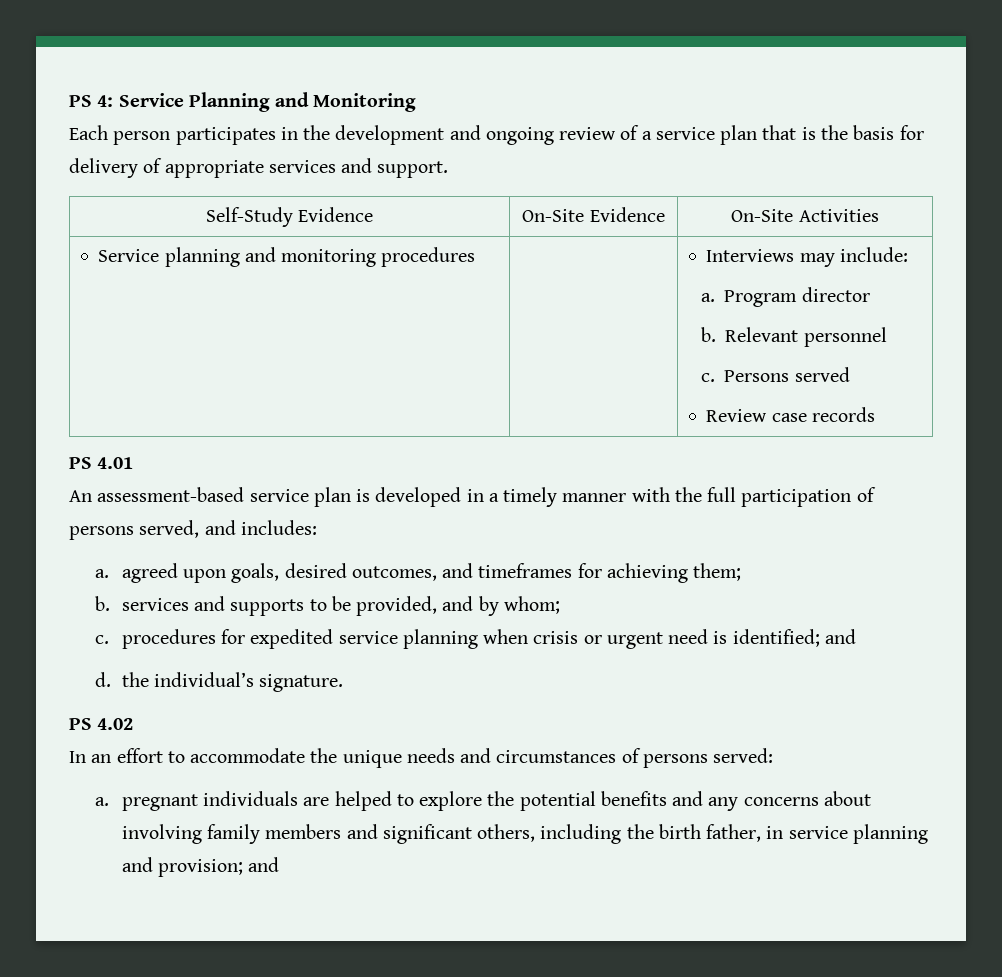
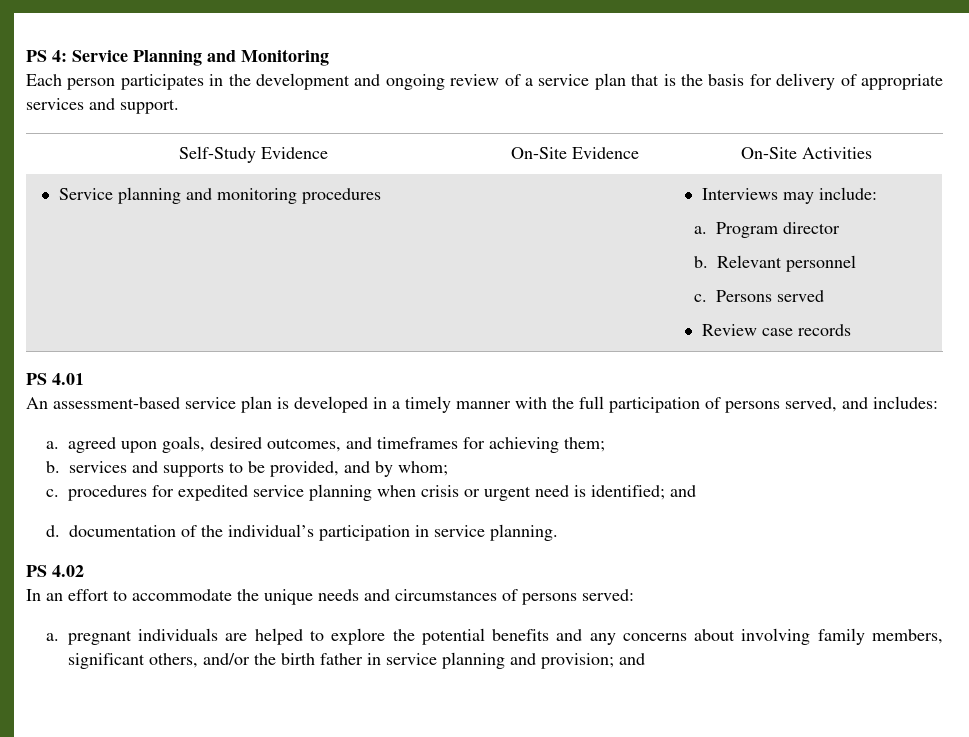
[121,672,344,692] the individual’s signature. -> [68,524,558,541] documentation of the individual’s participation in service planning.
[265,824,378,839] members and -> [872,629,943,644] members,
[540,824,622,844] including -> [202,653,250,665] and/or
[706,824,762,842] father, -> [319,653,363,665] father

